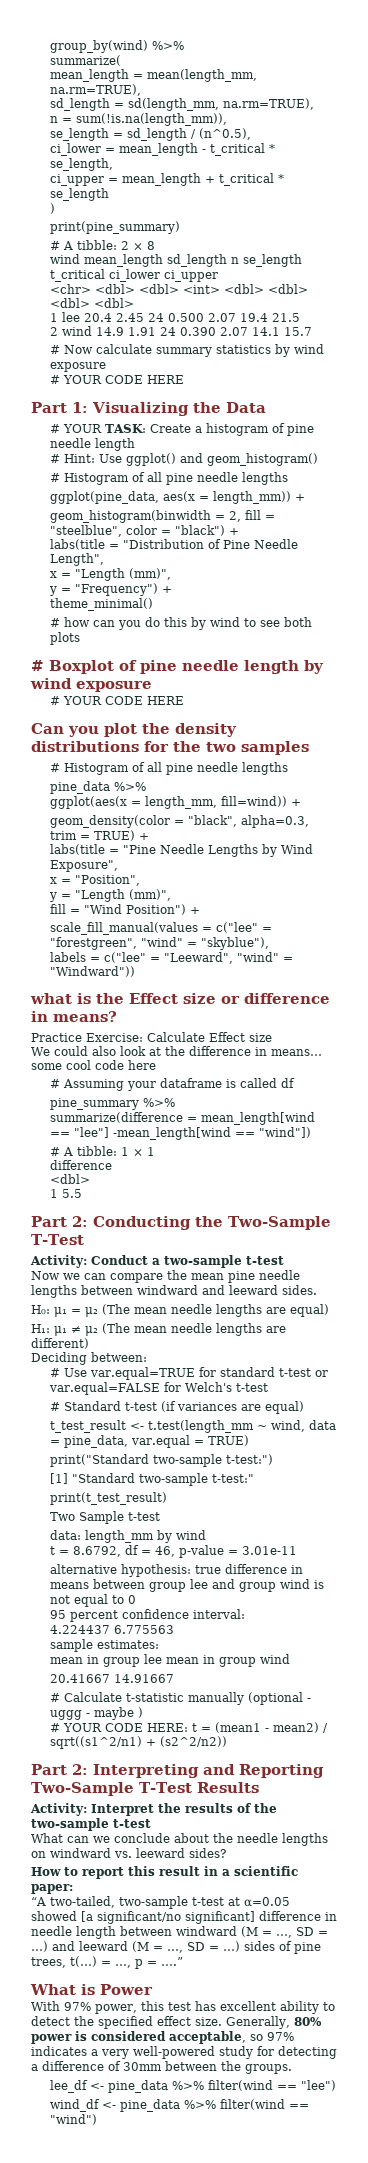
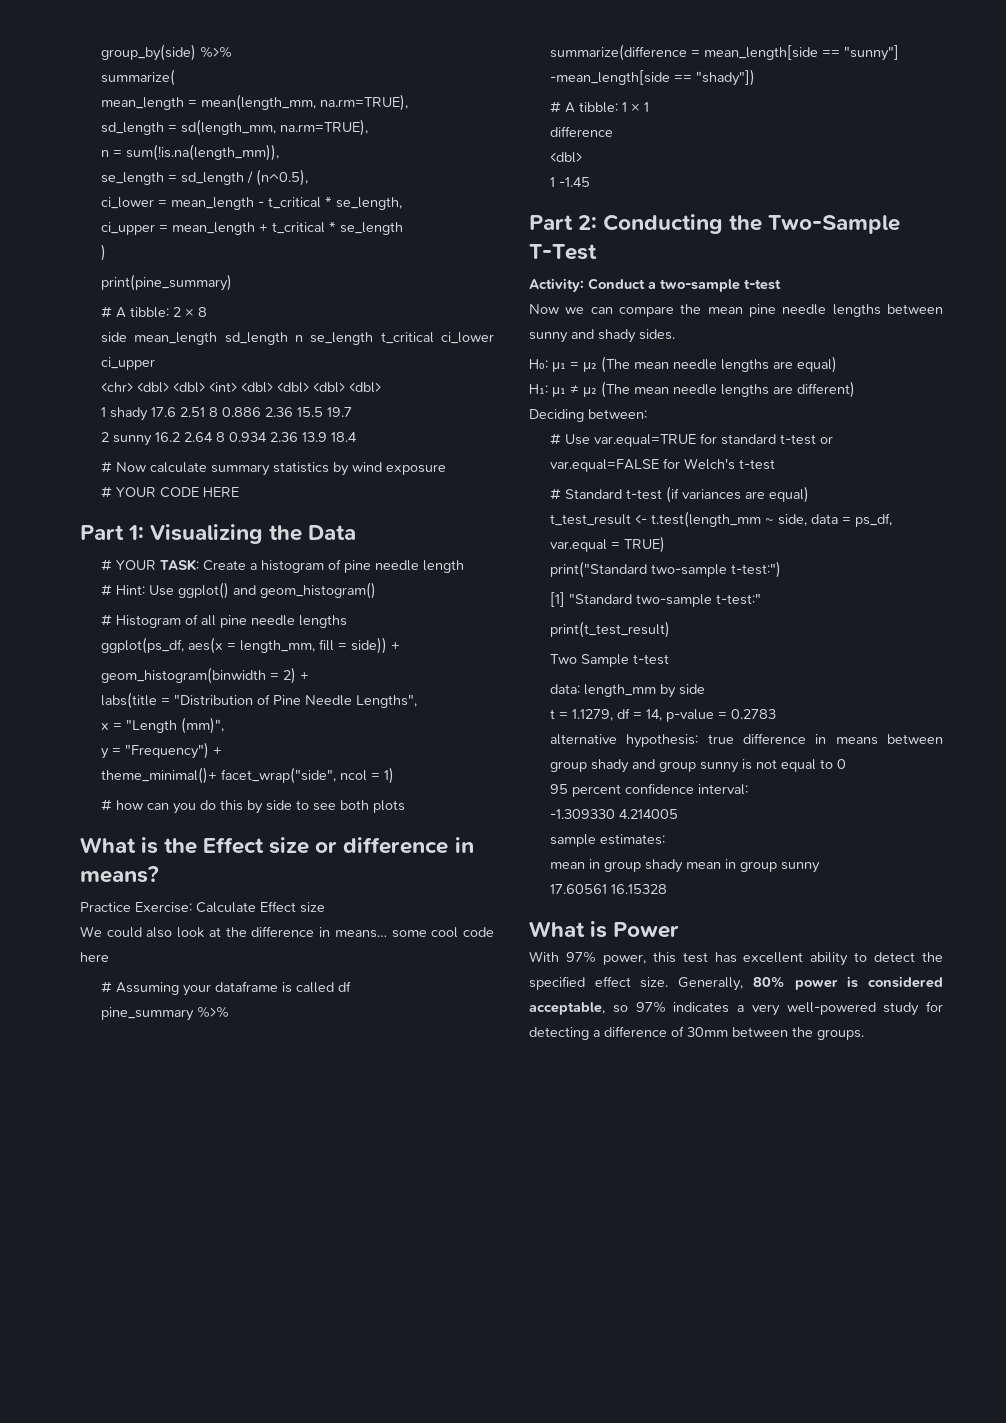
[49,40,148,53] group_by(wind) -> [101,44,197,61] group_by(side)
[49,254,80,264] wind -> [101,332,128,343] side
[61,312,300,322] [49,326,312,336] lee 20.4 2.45 24 0.500 2.07 19.4 21.5 // 2 wind 14.9 1.91 24 0.390 2.07 14.1 15.7 -> [110,407,353,421] [101,432,358,446] shady 17.6 2.51 8 0.886 2.36 15.5 19.7 // 2 sunny 16.2 2.64 8 0.934 2.36 13.9 18.4
[49,491,159,504] ggplot(pine_data, -> [101,637,185,654] ggplot(ps_df,
[212,491,291,504] length_mm)) -> [240,637,388,654] length_mm, fill = side))
[228,510,275,522] [49,525,225,537] 2, fill = "steelblue", color = "black") -> [283,667,297,684] 2)
[49,553,104,566] Length", -> [356,694,418,708] Lengths",
[49,598,153,611] theme_minimal() -> [101,767,395,784] theme_minimal()+ facet_wrap("side", ncol = 1)
[209,617,240,627] wind -> [266,800,293,811] side
[31,660,324,674] [30,678,152,692] [49,696,184,705] [31,723,237,737] [31,741,309,755] [49,762,288,775] [49,781,146,794] [49,796,301,809] [49,815,309,828] [49,830,149,841] [49,844,313,857] [49,860,118,872] [49,875,140,886] [48,889,171,902] [49,904,200,915] [49,922,272,935] [49,937,269,950] [49,952,293,964] [49,966,135,977] [30,993,72,1004] # Boxplot of pine needle length by wind exposure // # YOUR CODE HERE // Can you plot the density distributions for the two samples // # Histogram of all pine needle lengths // pine_data %>% // ggplot(aes(x = length_mm, fill=wind)) + // geom_density(color = "black", alpha=0.3, trim = TRUE) + // labs(title = "Pine Needle Lengths by Wind Exposure", // x = "Position", // y = "Length (mm)", // fill = "Wind Position") + // scale_fill_manual(values = c("lee" = "forestgreen", "wind" = "skyblue"), // labels = c("lee" = "Leeward", "wind" = "Windward")) // what -> [80,837,136,853] What
[200,1112,315,1125] [49,1127,311,1140] mean_length[wind == "lee"] -mean_length[wind == "wind"]) -> [704,45,900,61] [550,69,756,86] mean_length[side == "sunny"] -mean_length[side == "shady"])
[61,1189,82,1198] 5.5 -> [559,177,591,187] -1.45
[137,1285,278,1295] windward and leeward -> [529,329,636,343] sunny and shady
[270,1420,305,1432] wind, -> [778,514,808,526] side,
[63,1435,128,1448] pine_data, -> [855,513,893,527] ps_df,
[175,1530,206,1540] [49,1546,121,1557] wind // t = 8.6792, -> [679,684,706,695] [550,709,614,721] side // t = 1.1279,
[154,1546,175,1557] 46, -> [646,709,663,721] 14,
[241,1546,297,1555] 3.01e-11 -> [731,709,777,719] 0.2783
[189,1579,208,1589] lee -> [591,759,630,773] shady
[279,1579,310,1589] wind -> [700,762,740,773] sunny
[49,1625,174,1634] 4.224437 6.775563 -> [550,809,679,819] -1.309330 4.214005
[143,1654,290,1667] [49,1674,174,1683] [49,1692,311,1705] [49,1707,143,1720] [49,1722,328,1733] [49,1736,227,1749] [31,1764,324,1778] [31,1782,259,1796] [30,1803,277,1816] [31,1818,151,1831] [31,1833,328,1846] [31,1848,226,1858] [31,1866,298,1879] [31,1884,73,1894] [31,1896,290,1909] [31,1911,337,1924] [31,1926,328,1939] [31,1941,321,1954] [31,1956,183,1969] lee mean in group wind // 20.41667 14.91667 // # Calculate t-statistic manually (optional - uggg - maybe ) // # YOUR CODE HERE: t = (mean1 - mean2) / sqrt((s1^2/n1) + (s2^2/n2)) // Part 2: Interpreting and Reporting Two-Sample T-Test Results // Activity: Interpret the results of the two-sample t-test // What can we conclude about the needle lengths on windward vs. leeward sides? // How to report this result in a scientific paper: // “A two-tailed, two-sample t-test at α=0.05 showed [a significant/no significant] difference in needle length between windward (M = …, SD = …) and leeward (M = …, SD = …) sides of pine trees, t(…) = …, p = ….” -> [645,859,821,873] [550,884,668,894] shady mean in group sunny // 17.60561 16.15328
[49,2080,336,2093] [49,2099,309,2112] [49,2114,97,2125] // lee_df <- pine_data %>% filter(wind == "lee") // wind_df <- pine_data %>% filter(wind == "wind") -> (864, 1034) none

